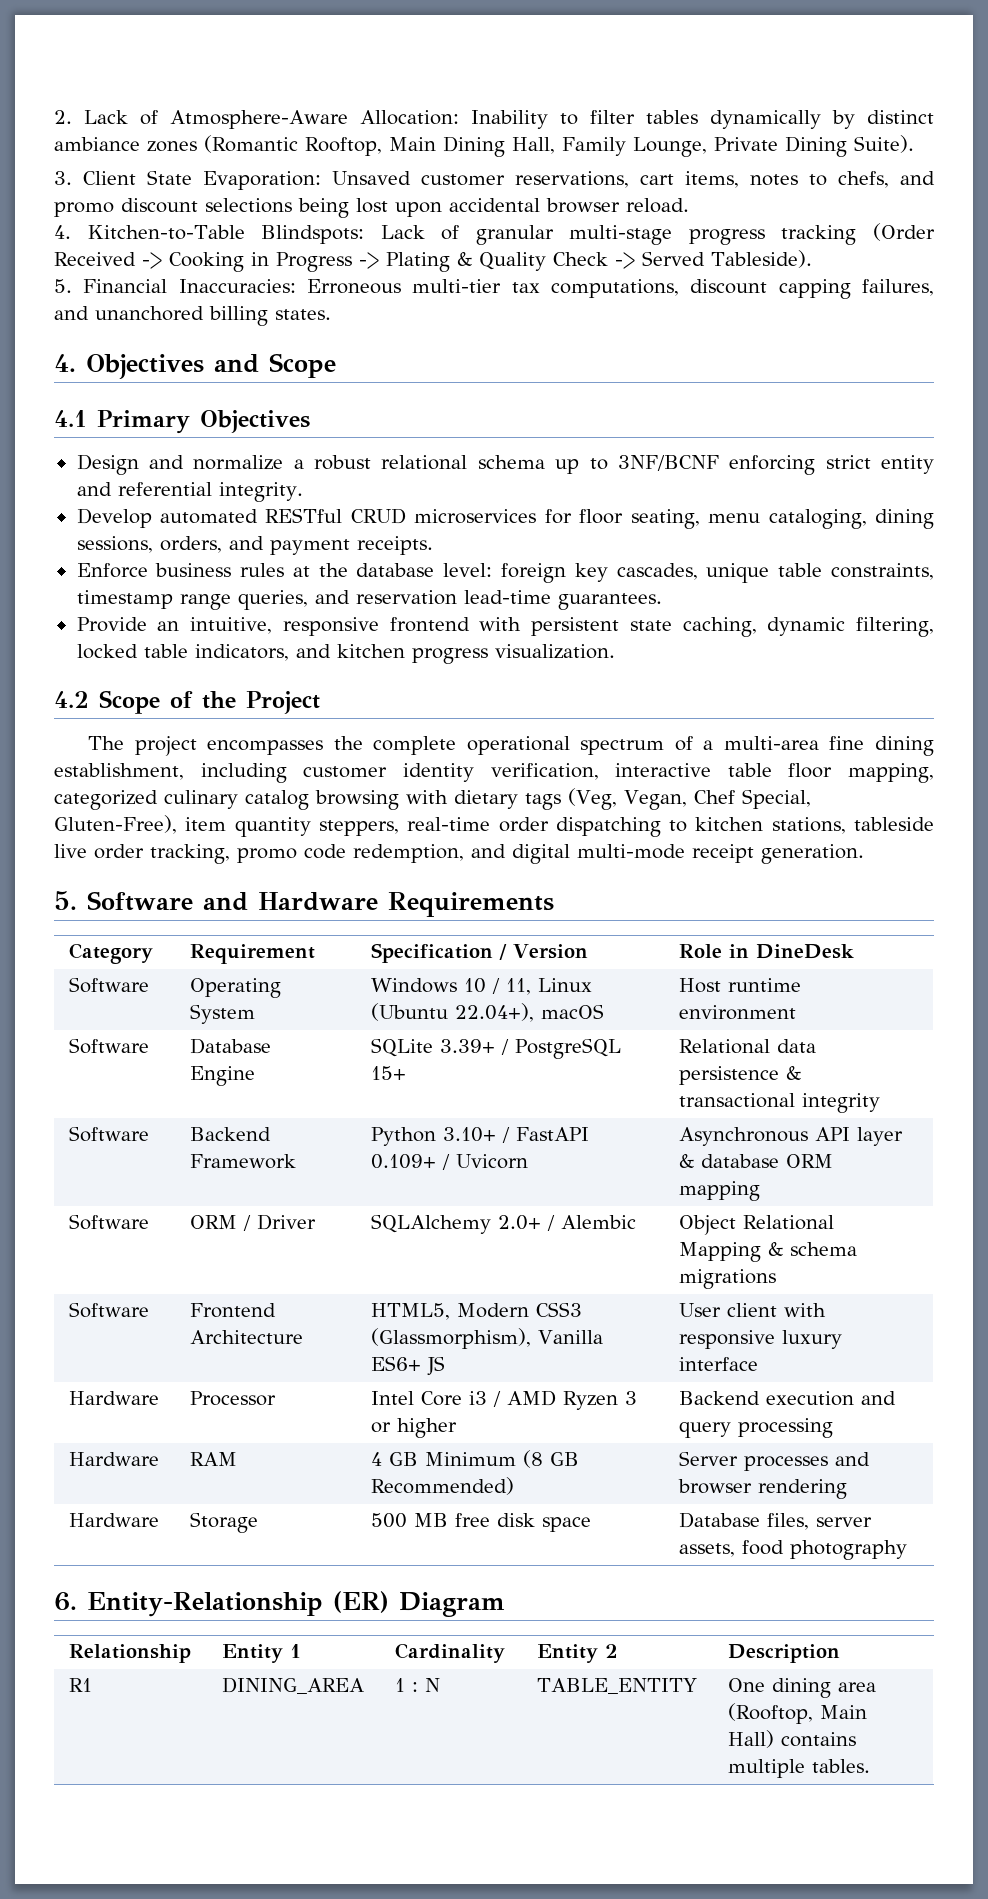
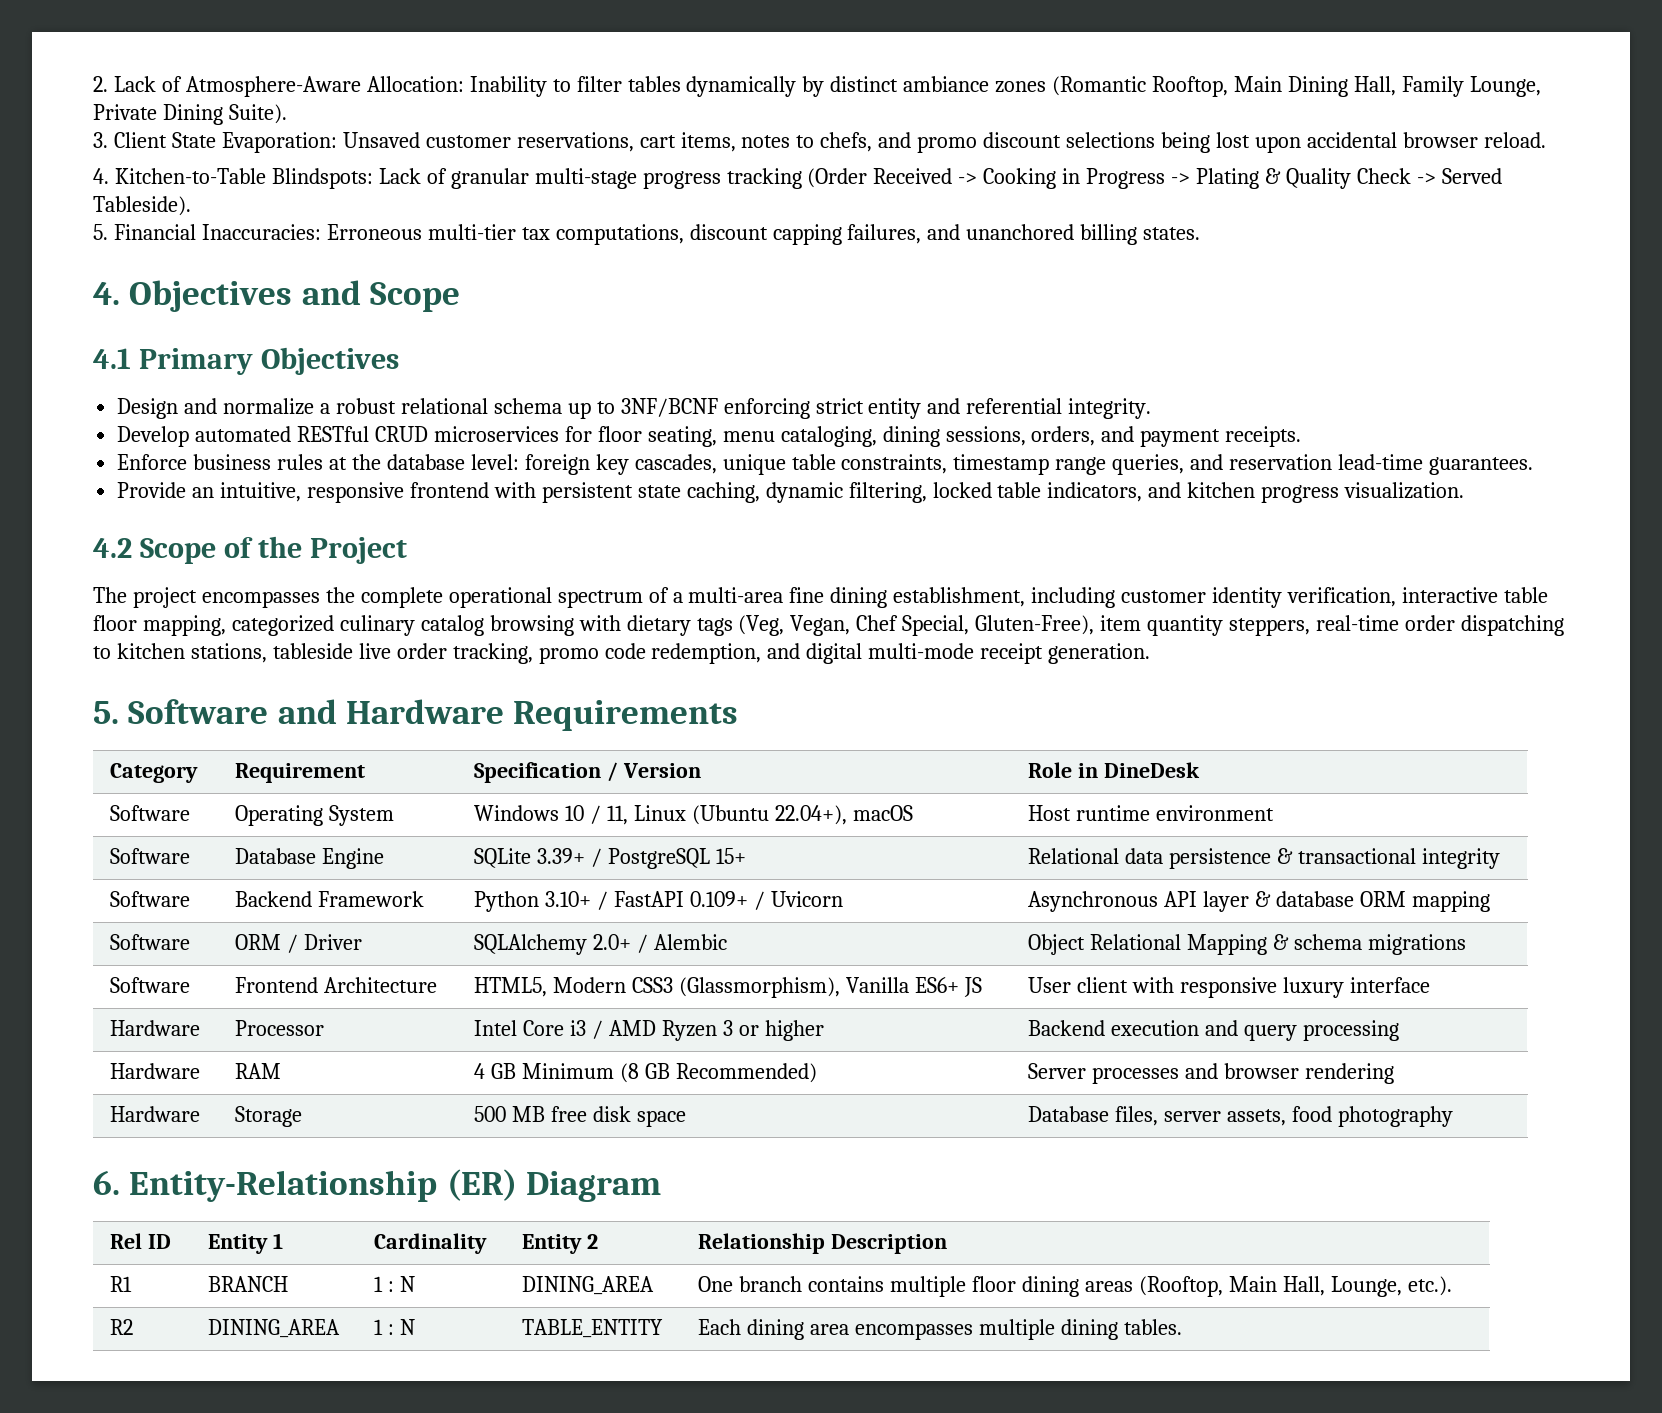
[69,1644,192,1663] Relationship -> [110,1233,172,1249] Rel ID
(619, 1651) none -> [698,1233,826,1254] Relationship
(93, 1685) none -> [208,1276,289,1292] [374,1276,416,1292] [522,1276,655,1295] [698,1276,1452,1297] [110,1319,134,1335] | BRANCH | 1 : N | DINING_AREA | One branch contains multiple floor dining areas (Rooftop, Main Hall, Lounge, etc.). // R2
[728,1678,766,1692] One -> [698,1319,742,1335] Each
[728,1703,868,1724] [728,1730,857,1748] [728,1759,806,1778] (Rooftop, Main Hall) contains multiple -> [855,1319,1118,1340] encompasses multiple dining

